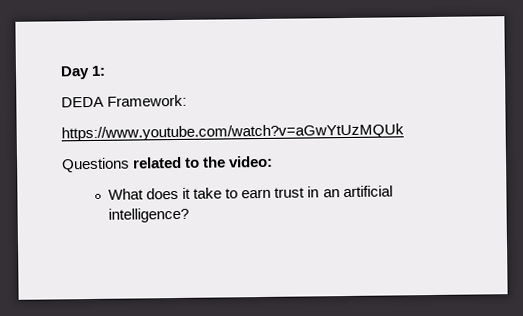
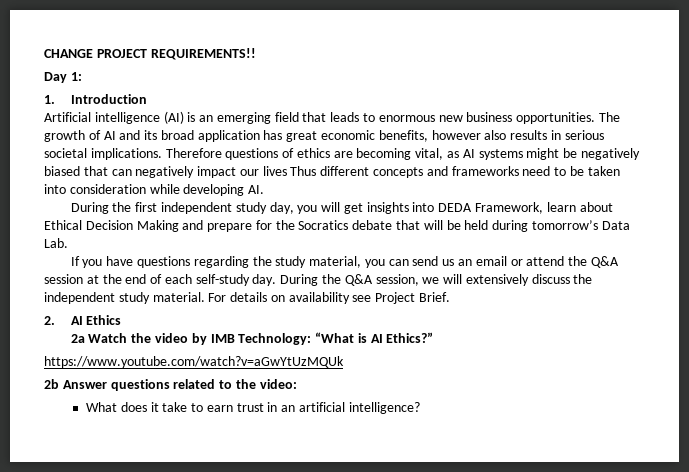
(60, 73) none -> [44,48,256,60] CHANGE PROJECT REQUIREMENTS!! //
[61,94,188,108] [61,123,404,142] [61,157,130,173] DEDA Framework: // https://www.youtube.com/watch?v=aGwYtUzMQUk // Questions -> [44,94,147,104] [44,111,620,124] [44,130,604,142] [44,148,640,160] [44,166,620,178] [44,184,265,196] [70,202,613,214] [44,220,630,232] [44,238,68,248] [70,256,619,268] [44,274,593,286] [44,292,451,304] [44,315,122,325] [70,332,434,345] [44,356,344,368] [44,379,170,391] 1. Introduction // Artificial intelligence (AI) is an emerging field that leads to enormous new business opportunities. The growth of AI and its broad application has great economic benefits, however also results in serious societal implications. Therefore questions of ethics are becoming vital, as AI systems might be negatively biased that can negatively impact our lives Thus different concepts and frameworks need to be taken into consideration while developing AI. // During the first independent study day, you will get insights into DEDA Framework, learn about Ethical Decision Making and prepare for the Socratics debate that will be held during tomorrow’s Data Lab. // If you have questions regarding the study material, you can send us an email or attend the Q&A session at the end of each self-study day. During the Q&A session, we will extensively discuss the independent study material. For details on availability see Project Brief. // 2. AI Ethics // 2a Watch the video by IMB Technology: “What is AI Ethics?” // https://www.youtube.com/watch?v=aGwYtUzMQUk // 2b Answer questions

